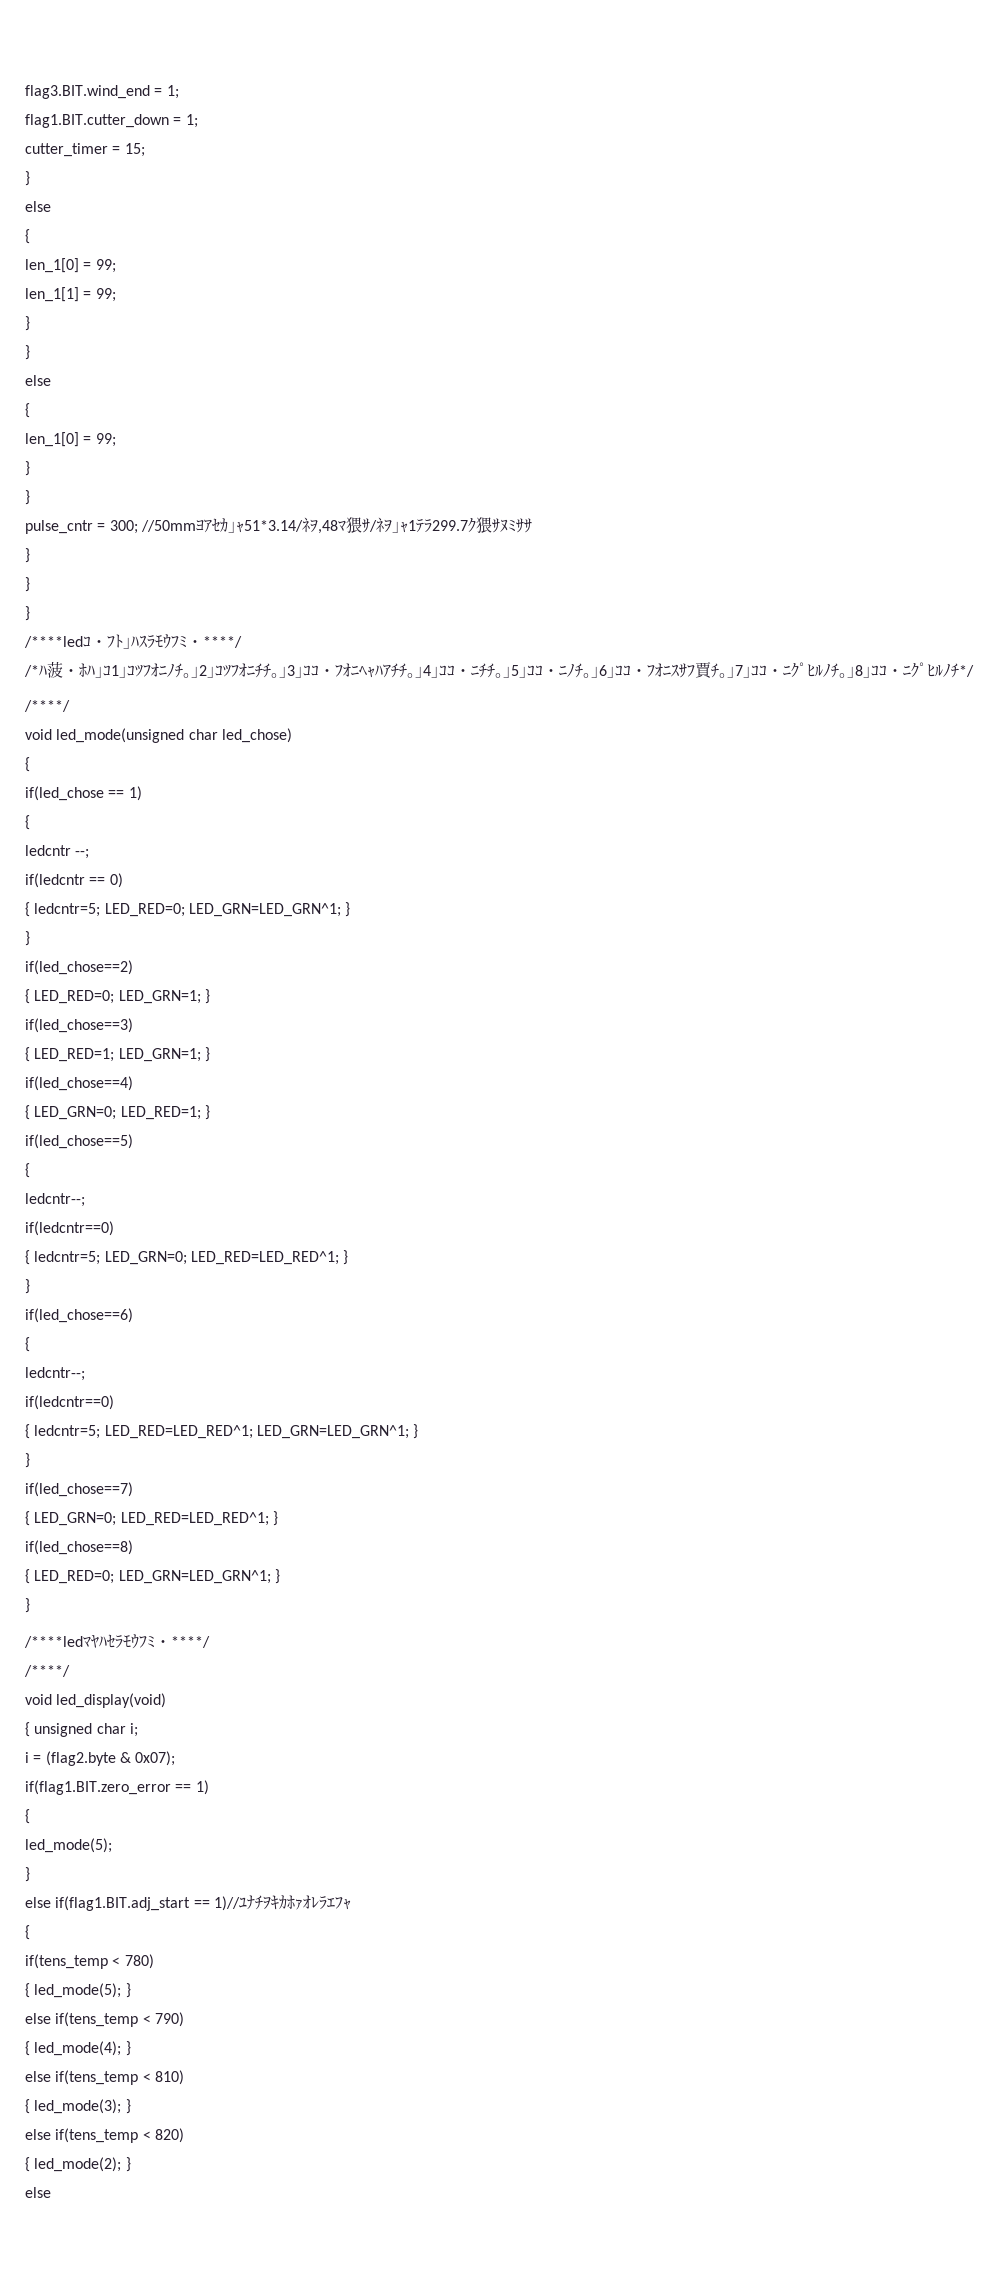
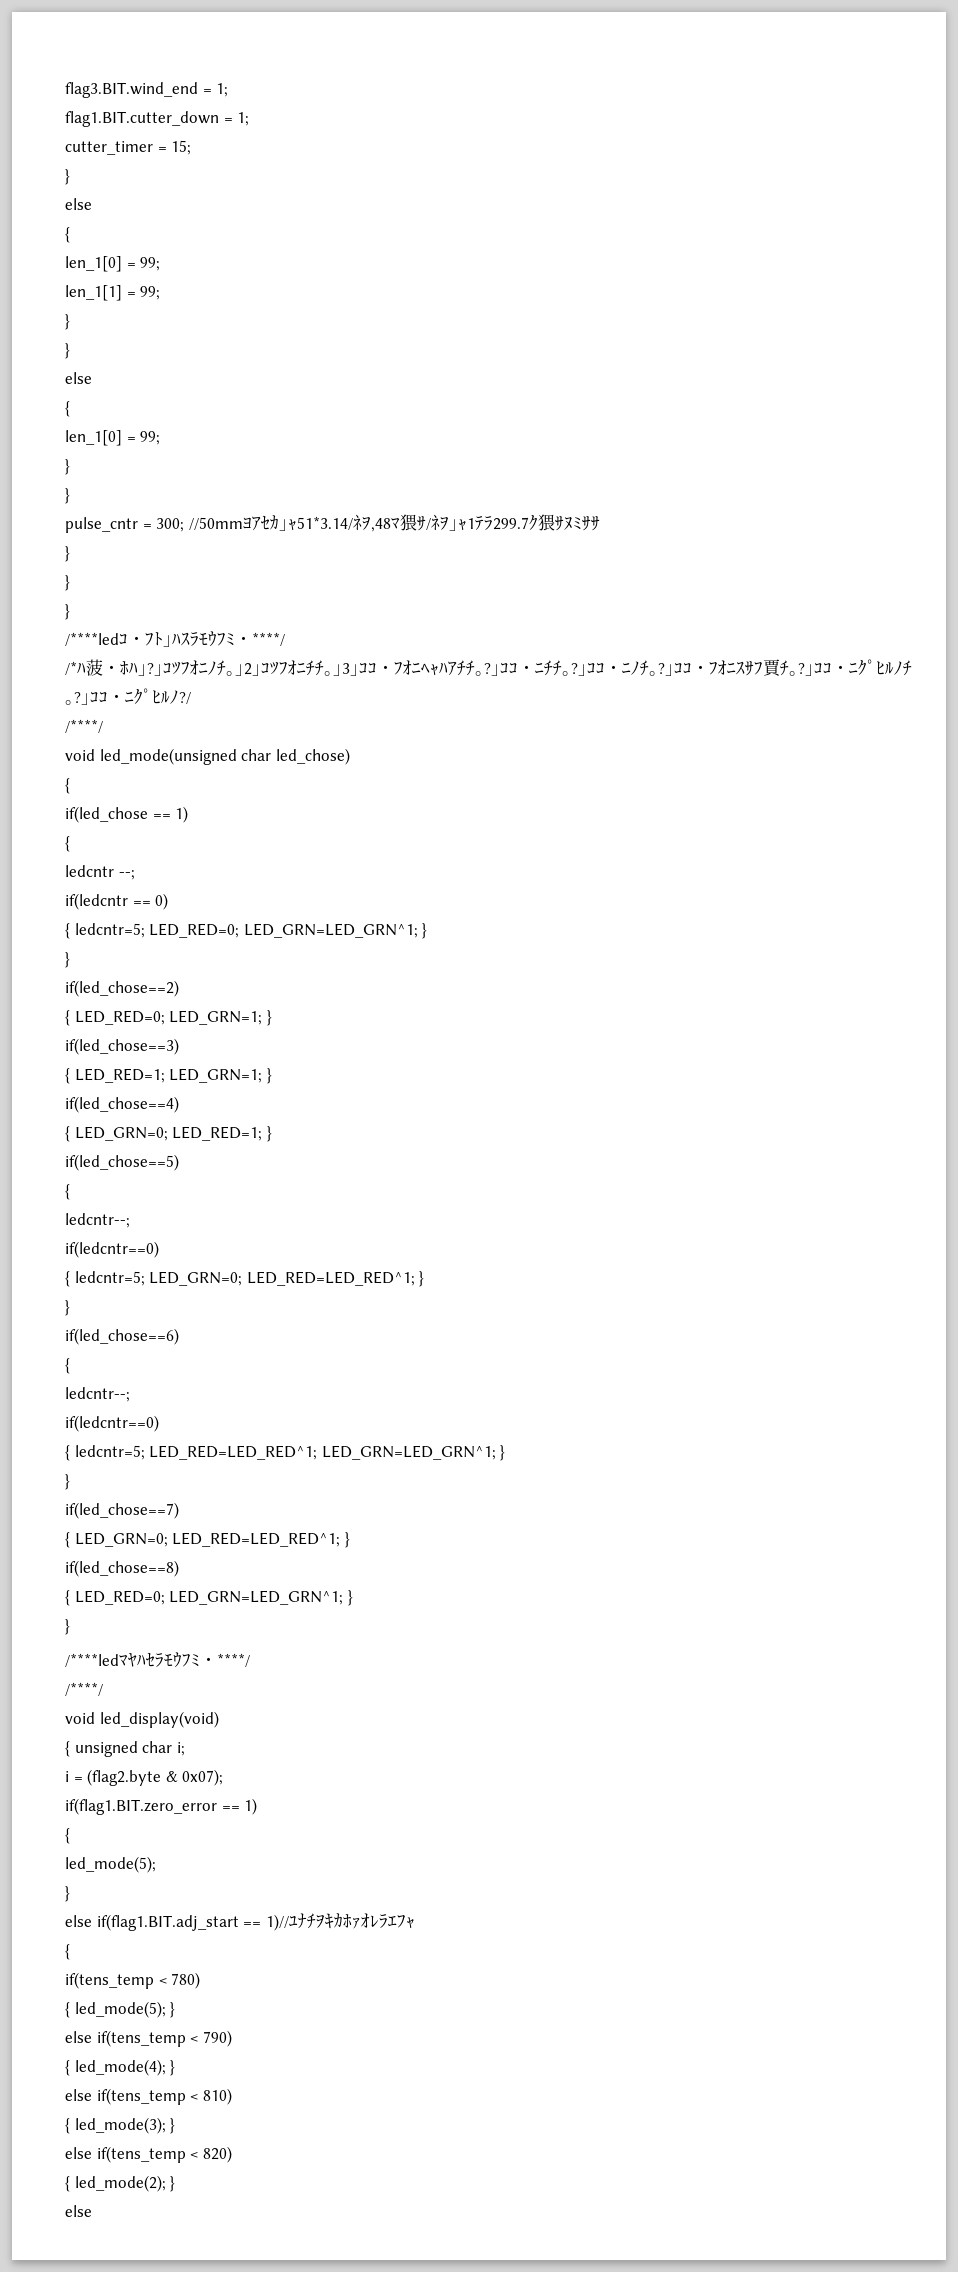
[103,665,119,676] ｺ1 -> [147,663,154,674] ?
[415,665,431,678] ｣4 -> [484,663,491,674] ?
[503,665,519,678] ｣5 -> [571,663,578,674] ?
[591,665,607,678] ｣6 -> [658,663,665,674] ?
[727,665,743,678] ｣7 -> [798,663,805,674] ?
[847,662,974,678] ｣8｣ｺｺ・ﾆｸﾟﾋﾙﾉﾁ*/ -> [74,688,191,705] ?｣ｺｺ・ﾆｸﾟﾋﾙﾉ?/

